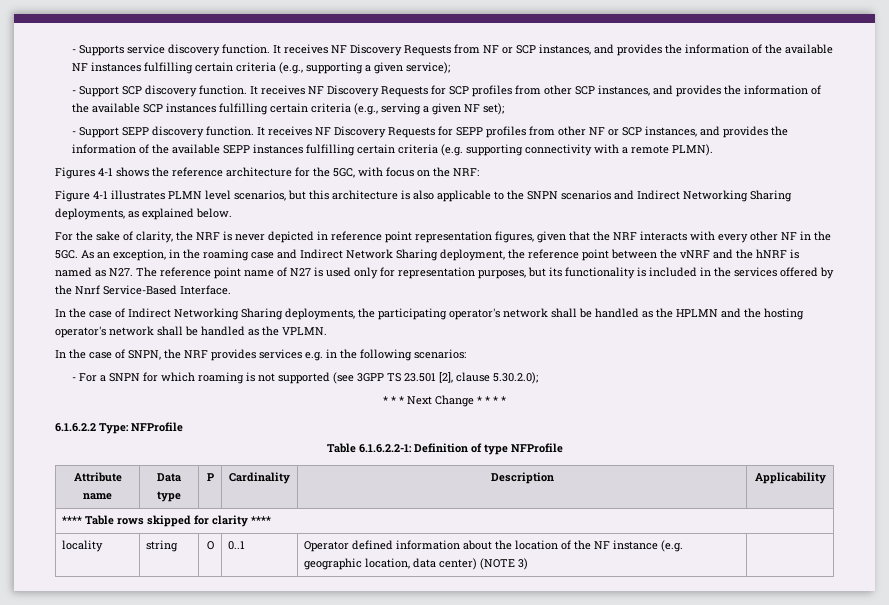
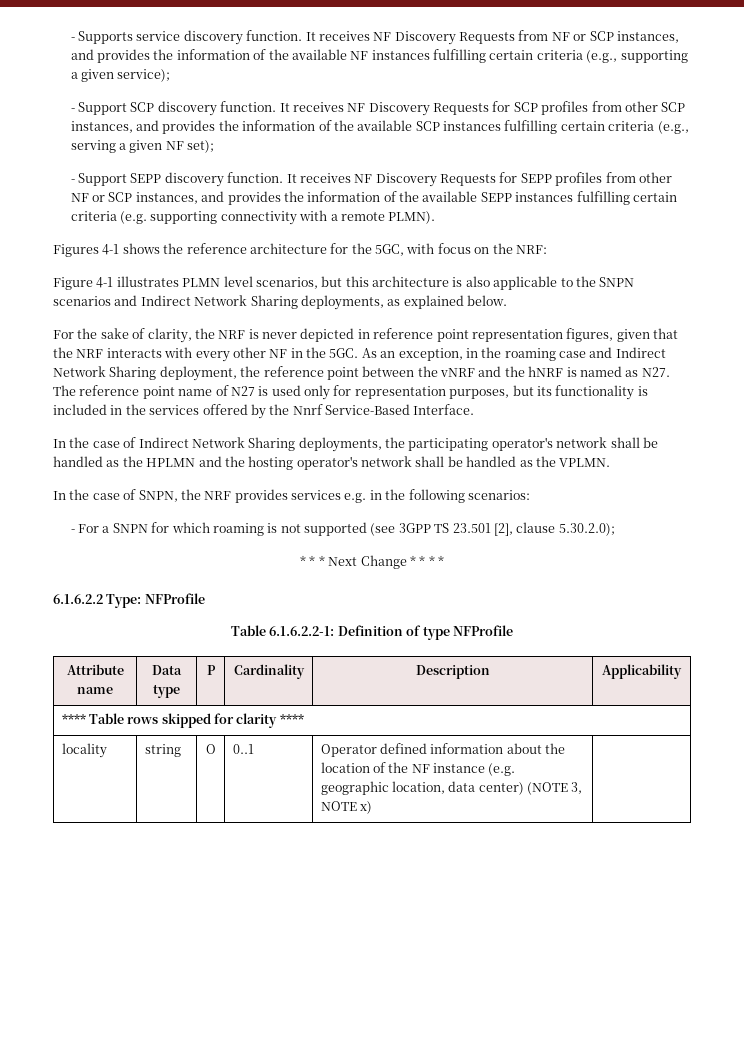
[683,190,748,202] Networking -> [194,295,248,306] Network
[174,308,239,320] Networking -> [191,437,245,448] Network
[518,558,529,570] 3) -> [571,782,583,794] [320,801,372,814] 3, NOTE x)

